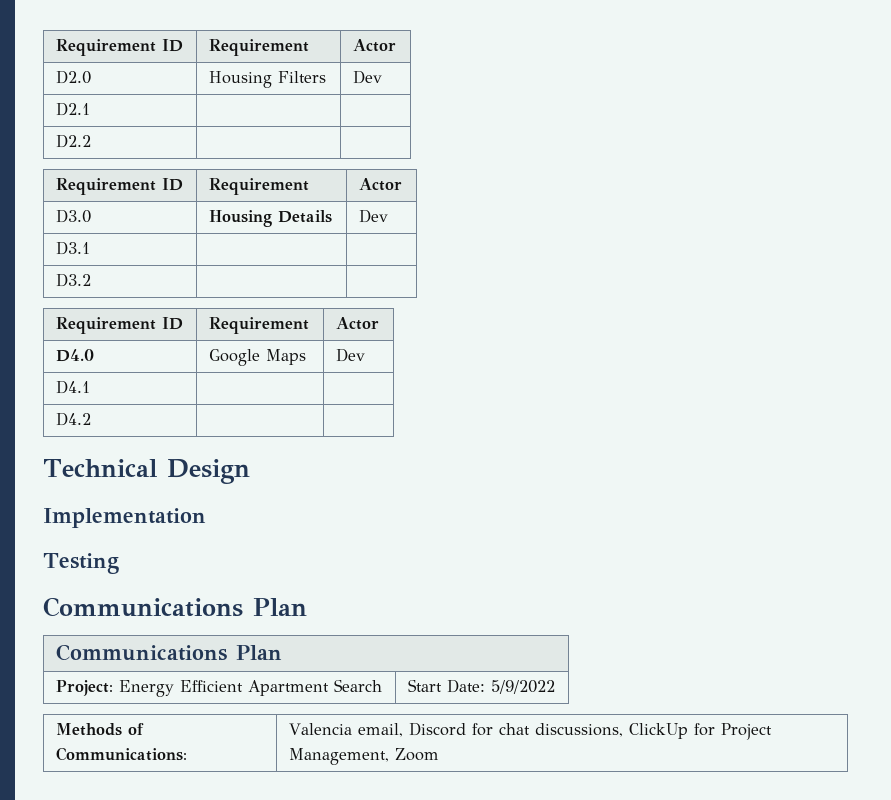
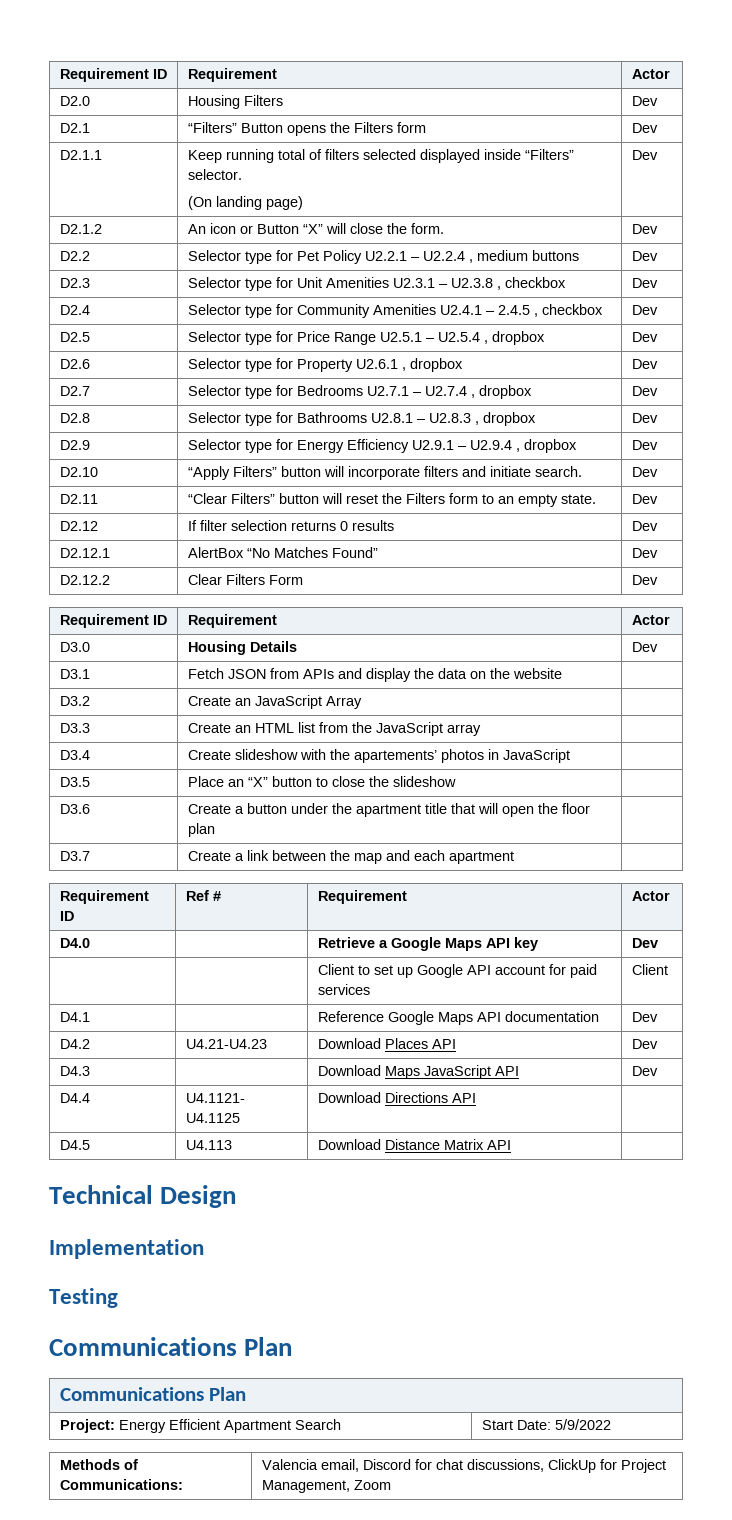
[55,134,91,148] | // D2.2 | | -> [187,122,426,136] [631,123,658,133] [59,150,102,160] [187,149,574,163] [187,169,242,180] [187,196,303,210] [631,150,658,160] [59,224,102,234] [187,223,444,234] [631,224,658,234] [59,251,90,261] [187,250,579,264] [631,251,658,261] [59,278,90,288] [187,277,566,291] [631,278,658,288] [59,305,90,315] [187,304,603,318] [631,305,658,315] [59,332,90,342] [187,331,545,345] [631,332,658,342] [59,359,90,369] [187,358,463,372] [631,359,658,369] [59,386,90,396] [187,385,532,399] [631,386,658,396] [59,413,90,423] [187,412,536,426] [631,413,658,423] [59,440,90,450] [187,439,577,453] [631,440,658,450] [59,467,98,477] [187,466,582,480] [631,467,658,477] [59,494,98,504] [187,493,596,507] [631,494,658,504] [59,521,98,531] [187,520,394,531] [631,521,658,531] [59,548,110,558] [187,547,378,558] [631,548,658,558] [59,575,110,585] [187,574,303,585] [631,575,658,585] “Filters” Button opens the Filters form | Dev // D2.1.1 | Keep running total of filters selected displayed inside “Filters” selector. // (On landing page) | Dev // D2.1.2 | An icon or Button “X” will close the form. | Dev // D2.2 | Selector type for Pet Policy U2.2.1 – U2.2.4 , medium buttons | Dev // D2.3 | Selector type for Unit Amenities U2.3.1 – U2.3.8 , checkbox | Dev // D2.4 | Selector type for Community Amenities U2.4.1 – 2.4.5 , checkbox | Dev // D2.5 | Selector type for Price Range U2.5.1 – U2.5.4 , dropbox | Dev // D2.6 | Selector type for Property U2.6.1 , dropbox | Dev // D2.7 | Selector type for Bedrooms U2.7.1 – U2.7.4 , dropbox | Dev // D2.8 | Selector type for Bathrooms U2.8.1 – U2.8.3 , dropbox | Dev // D2.9 | Selector type for Energy Efficiency U2.9.1 – U2.9.4 , dropbox | Dev // D2.10 | “Apply Filters” button will incorporate filters and initiate search. | Dev // D2.11 | “Clear Filters” button will reset the Filters form to an empty state. | Dev // D2.12 | If filter selection returns 0 results | Dev // D2.12.1 | AlertBox “No Matches Found” | Dev // D2.12.2 | Clear Filters Form | Dev
[55,273,91,287] [55,317,183,334] | // D3.2 | | // Requirement ID -> [187,668,562,682] [59,696,90,706] [187,695,362,709] [59,723,90,733] [187,722,481,736] [59,750,90,760] [187,749,570,763] [59,777,90,787] [187,776,456,787] [59,804,90,814] [187,803,590,817] [187,823,215,837] [59,851,90,861] [187,850,514,864] [59,890,149,904] [59,911,74,921] [185,890,221,901] Fetch JSON from APIs and display the data on the website | // D3.2 | Create an JavaScript Array | // D3.3 | Create an HTML list from the JavaScript array | // D3.4 | Create slideshow with the apartements’ photos in JavaScript | // D3.5 | Place an “X” button to close the slideshow | // D3.6 | Create a button under the apartment title that will open the floor plan | // D3.7 | Create a link between the map and each apartment | // Requirement ID | Ref #
[208,349,306,366] [335,348,365,362] [55,380,90,394] [55,412,91,426] Google Maps | Dev // D4.1 | | // D4.2 | -> [317,937,538,951] [631,938,658,948] [317,964,597,978] [317,984,370,995] [631,964,668,975] [59,1012,90,1022] [317,1011,599,1025] [631,1012,658,1022] [59,1039,90,1049] [185,1039,267,1049] [317,1038,456,1049] [631,1039,658,1049] [59,1066,90,1076] [317,1065,519,1079] [631,1066,658,1076] [59,1093,90,1103] [185,1093,245,1103] [185,1113,240,1123] [317,1092,476,1103] [59,1140,90,1150] [185,1140,232,1150] [317,1139,511,1150] | Retrieve a Google Maps API key | Dev // | | Client to set up Google API account for paid services | Client // D4.1 | | Reference Google Maps API documentation | Dev // D4.2 | U4.21-U4.23 | Download Places API | Dev // D4.3 | | Download Maps JavaScript API | Dev // D4.4 | U4.1121- U4.1125 | Download Directions API | // D4.5 | U4.113 | Download Distance Matrix API

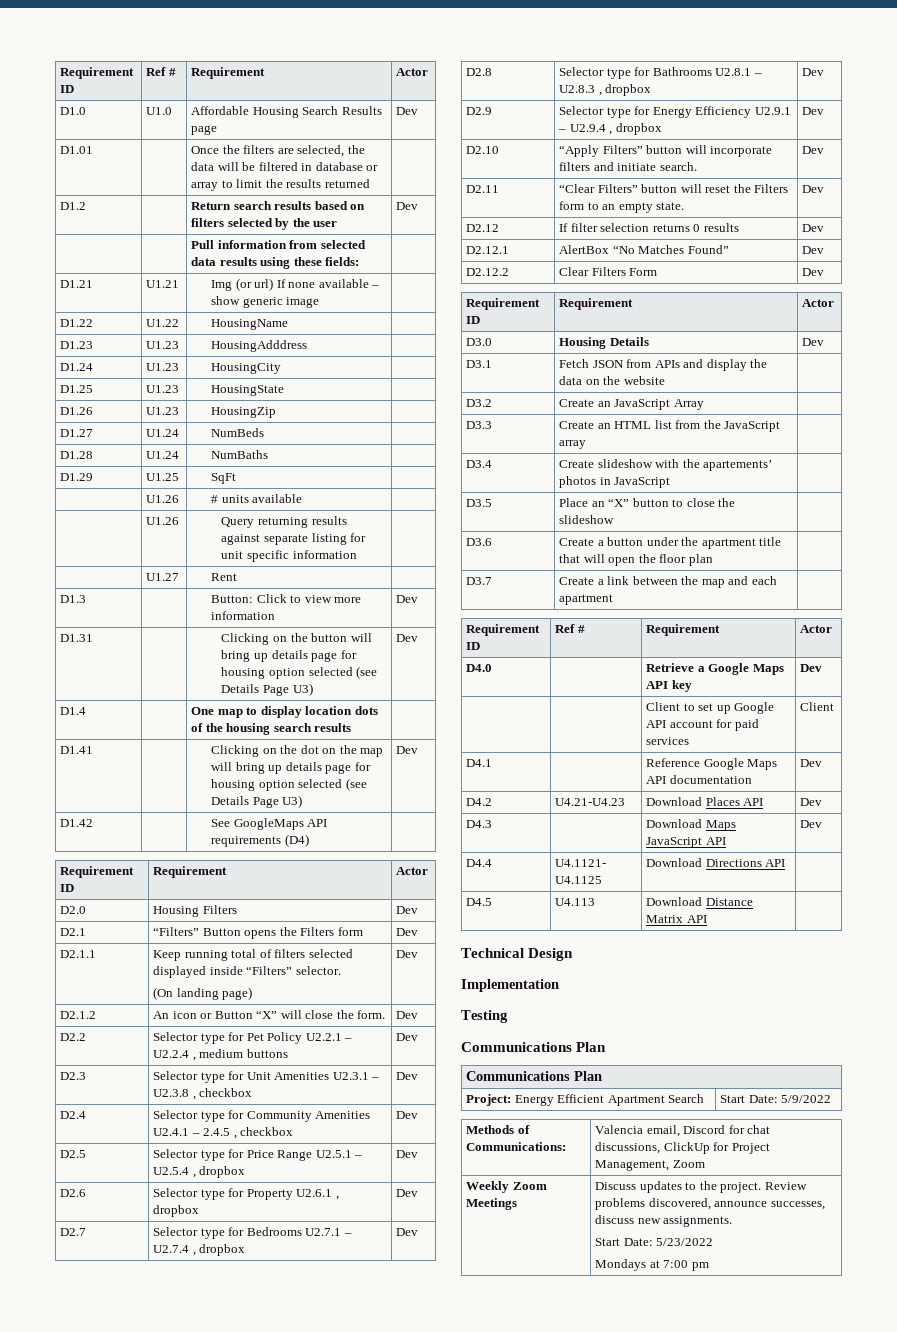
[59,68,167,82] Requirement ID -> [60,67,135,79] [60,85,75,93] [146,67,176,76] [191,67,266,79] [396,68,429,76] [60,107,87,115] [146,107,173,115] [191,106,382,118] [191,125,218,135] [396,107,419,115] [60,146,94,154] [191,145,365,157] [191,162,379,171] [191,179,370,191] [60,202,87,210] [191,201,366,210] [191,218,338,230] [396,202,419,210] [191,240,366,249] [191,257,360,269] [60,280,94,288] [146,280,180,288] [211,278,380,291] [211,296,320,308] [60,319,94,327] [146,319,180,327] [211,319,289,330] [60,341,94,349] [146,341,180,349] [211,340,308,352] [60,363,94,371] [146,363,180,371] [211,363,282,374] [60,385,94,393] [146,385,180,393] [211,385,285,396] [60,407,94,415] [146,407,180,415] [211,407,277,418] [60,429,94,437] [146,429,180,437] [211,428,265,437] [60,451,94,459] [146,451,180,459] [211,450,269,459] [60,473,94,481] [146,473,180,481] [211,473,237,484] [146,495,180,503] [211,494,303,503] [146,517,180,525] [221,516,347,528] [221,533,367,545] [221,550,357,562] [146,573,180,581] [211,573,238,581] [60,595,87,603] [211,594,362,603] [211,611,276,620] [396,595,419,603] [60,634,94,642] [221,633,372,645] [221,650,357,662] [221,666,378,679] [221,683,313,696] [396,634,419,642] [60,707,87,715] [191,706,378,718] [191,723,352,735] [60,746,94,754] [211,745,384,757] [211,762,371,774] [211,778,367,791] [211,795,303,808] [396,746,419,754] [60,819,94,827] [211,818,328,830] [211,834,309,847] [60,866,135,878] [60,884,75,892] Requirement ID | Ref # | Requirement | Actor // D1.0 | U1.0 | Affordable Housing Search Results page | Dev // D1.01 | | Once the filters are selected, the data will be filtered in database or array to limit the results returned | // D1.2 | | Return search results based on filters selected by the user | Dev // | | Pull information from selected data results using these fields: | // D1.21 | U1.21 | Img (or url) If none available – show generic image | // D1.22 | U1.22 | HousingName | // D1.23 | U1.23 | HousingAdddress | // D1.24 | U1.23 | HousingCity | // D1.25 | U1.23 | HousingState | // D1.26 | U1.23 | HousingZip | // D1.27 | U1.24 | NumBeds | // D1.28 | U1.24 | NumBaths | // D1.29 | U1.25 | SqFt | // | U1.26 | # units available | // | U1.26 | Query returning results against separate listing for unit specific information | // | U1.27 | Rent | // D1.3 | | Button: Click to view more information | Dev // D1.31 | | Clicking on the button will bring up details page for housing option selected (see Details Page U3) | Dev // D1.4 | | One map to display location dots of the housing search results | // D1.41 | | Clicking on the dot on the map will bring up details page for housing option selected (see Details Page U3) | Dev // D1.42 | | See GoogleMaps API requirements (D4) | // Requirement ID
(391, 1485) none -> [466,1181,547,1193] [466,1198,518,1210] [595,1181,807,1193] [595,1198,825,1210] [595,1215,733,1227] [595,1238,714,1246] [595,1259,709,1271] // Weekly Zoom Meetings | Discuss updates to the project. Review problems discovered, announce successes, discuss new assignments. // Start Date: 5/23/2022 // Mondays at 7:00 pm

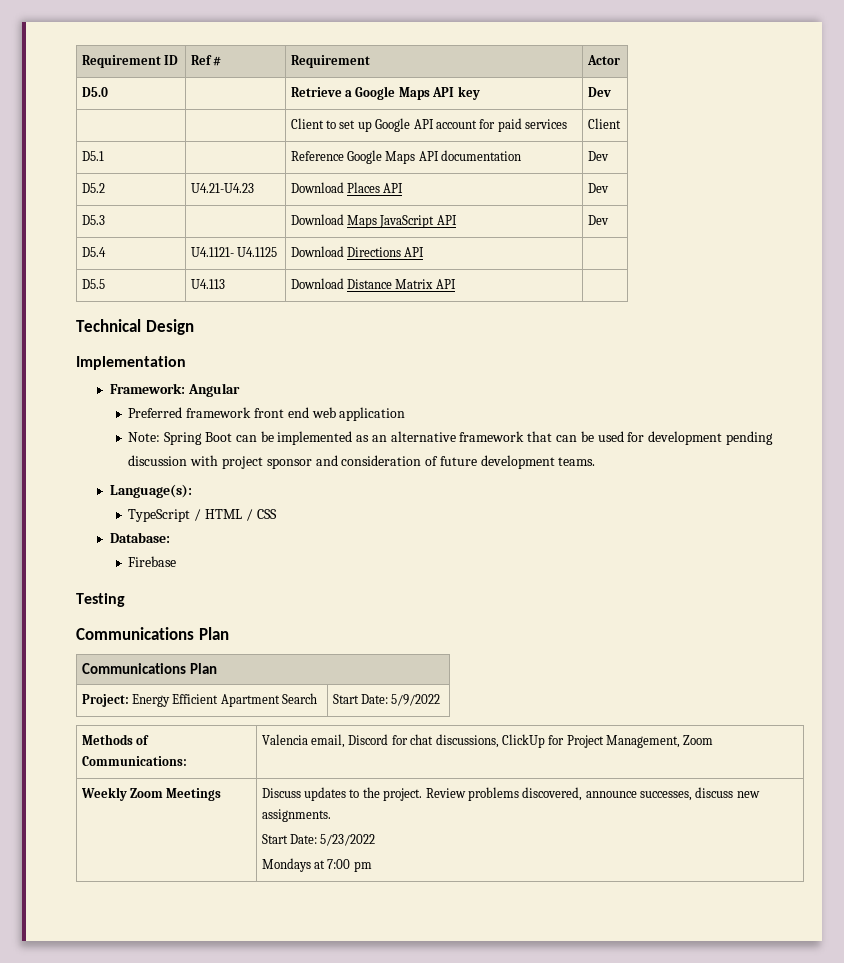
[60,67,135,79] [60,85,75,93] [146,67,176,76] [191,67,266,79] [396,68,429,76] [60,107,87,115] [146,107,173,115] [191,106,382,118] [191,125,218,135] [396,107,419,115] [60,146,94,154] [191,145,365,157] [191,162,379,171] [191,179,370,191] [60,202,87,210] [191,201,366,210] [191,218,338,230] [396,202,419,210] [191,240,366,249] [191,257,360,269] [60,280,94,288] [146,280,180,288] [211,278,380,291] [211,296,320,308] [60,319,94,327] [146,319,180,327] [211,319,289,330] [60,341,94,349] [146,341,180,349] [211,340,308,352] [60,363,94,371] [146,363,180,371] [211,363,282,374] [60,385,94,393] [146,385,180,393] [211,385,285,396] [60,407,94,415] [146,407,180,415] [211,407,277,418] [60,429,94,437] [146,429,180,437] [211,428,265,437] [60,451,94,459] [146,451,180,459] [211,450,269,459] [60,473,94,481] [146,473,180,481] [211,473,237,484] [146,495,180,503] [211,494,303,503] [146,517,180,525] [221,516,347,528] [221,533,367,545] [221,550,357,562] [146,573,180,581] [211,573,238,581] [60,595,87,603] [211,594,362,603] [211,611,276,620] [396,595,419,603] [60,634,94,642] [221,633,372,645] [221,650,357,662] [221,666,378,679] [221,683,313,696] [396,634,419,642] [60,707,87,715] [191,706,378,718] [191,723,352,735] [60,746,94,754] [211,745,384,757] [211,762,371,774] [211,778,367,791] [211,795,303,808] [396,746,419,754] [60,819,94,827] [211,818,328,830] [211,834,309,847] [60,866,135,878] [60,884,75,892] [153,866,228,878] [396,867,429,875] [60,906,87,914] [153,905,237,917] [396,906,419,914] [60,928,87,936] [153,927,363,939] [396,928,419,936] [60,950,97,958] [153,949,353,961] [153,966,341,978] [153,987,253,1000] [396,950,419,958] [60,1011,97,1019] [153,1010,386,1019] [396,1011,419,1019] [60,1033,87,1041] [153,1032,353,1044] [153,1049,288,1061] [396,1033,419,1041] [60,1072,87,1080] [153,1071,380,1083] [153,1088,253,1100] [396,1072,419,1080] [60,1111,87,1119] [153,1110,371,1122] [153,1127,294,1139] [396,1111,419,1119] [60,1150,87,1158] [153,1149,363,1161] [153,1166,246,1178] [396,1150,419,1158] [60,1189,87,1197] [153,1188,339,1200] [153,1205,200,1217] [396,1189,419,1197] [60,1228,87,1236] [153,1227,352,1239] [153,1244,246,1256] [396,1228,419,1236] [466,68,493,76] [559,67,762,79] [559,84,652,96] [802,68,825,76] [466,107,493,115] [559,106,791,118] [558,123,662,135] [802,107,825,115] [466,146,500,154] [559,145,773,157] [559,162,697,171] [802,146,825,154] [466,185,500,193] [559,184,789,193] [559,201,685,213] [802,185,825,193] [466,224,500,232] [559,223,739,232] [802,224,825,232] [466,246,510,254] [559,245,729,254] [802,246,825,254] [466,268,510,276] [559,267,658,276] [802,268,825,276] [466,298,541,310] [466,316,481,324] [559,298,634,310] [802,299,835,307] [466,338,493,346] [559,337,649,349] [802,338,825,346] [466,360,493,368] [559,359,768,371] [559,376,665,385] [466,399,493,407] [559,399,704,410] [466,421,493,429] [559,420,781,432] [559,440,587,449] [466,460,493,468] [559,459,773,471] [559,476,671,488] [466,499,493,507] [559,498,736,507] [559,515,615,524] [466,538,493,546] [559,537,782,549] [559,554,713,566] [466,577,493,585] [559,576,777,588] [559,594,614,605] [466,624,541,636] [466,642,481,650] [555,624,585,633] [646,624,721,636] [800,625,833,633] [466,664,493,672] Requirement ID | Ref # | Requirement | Actor // D1.0 | U1.0 | Affordable Housing Search Results page | Dev // D1.01 | | Once the filters are selected, the data will be filtered in database or array to limit the results returned | // D1.2 | | Return search results based on filters selected by the user | Dev // | | Pull information from selected data results using these fields: | // D1.21 | U1.21 | Img (or url) If none available – show generic image | // D1.22 | U1.22 | HousingName | // D1.23 | U1.23 | HousingAdddress | // D1.24 | U1.23 | HousingCity | // D1.25 | U1.23 | HousingState | // D1.26 | U1.23 | HousingZip | // D1.27 | U1.24 | NumBeds | // D1.28 | U1.24 | NumBaths | // D1.29 | U1.25 | SqFt | // | U1.26 | # units available | // | U1.26 | Query returning results against separate listing for unit specific information | // | U1.27 | Rent | // D1.3 | | Button: Click to view more information | Dev // D1.31 | | Clicking on the button will bring up details page for housing option selected (see Details Page U3) | Dev // D1.4 | | One map to display location dots of the housing search results | // D1.41 | | Clicking on the dot on the map will bring up details page for housing option selected (see Details Page U3) | Dev // D1.42 | | See GoogleMaps API requirements (D4) | // Requirement ID | Requirement | Actor // D2.0 | Housing Filters | Dev // D2.1 | “Filters” Button opens the Filters form | Dev // D2.1.1 | Keep running total of filters selected displayed inside “Filters” selector. // (On landing page) | Dev // D2.1.2 | An icon or Button “X” will close the form. | Dev // D2.2 | Selector type for Pet Policy U2.2.1 – U2.2.4 , medium buttons | Dev // D2.3 | Selector type for Unit Amenities U2.3.1 – U2.3.8 , checkbox | Dev // D2.4 | Selector type for Community Amenities U2.4.1 – 2.4.5 , checkbox | Dev // D2.5 | Selector type for Price Range U2.5.1 – U2.5.4 , dropbox | Dev // D2.6 | Selector type for Property U2.6.1 , dropbox | Dev // D2.7 | Selector type for Bedrooms U2.7.1 – U2.7.4 , dropbox | Dev // D2.8 | Selector type for Bathrooms U2.8.1 – U2.8.3 , dropbox | Dev // D2.9 | Selector type for Energy Efficiency U2.9.1 – U2.9.4 , dropbox | Dev // D2.10 | “Apply Filters” button will incorporate filters and initiate search. | Dev // D2.11 | “Clear Filters” button will reset the Filters form to an empty state. | Dev // D2.12 | If filter selection returns 0 results | Dev // D2.12.1 | AlertBox “No Matches Found” | Dev // D2.12.2 | Clear Filters Form | Dev // Requirement ID | Requirement | Actor // D3.0 | Housing Details | Dev // D3.1 | Fetch JSON from APIs and display the data on the website | // D3.2 | Create an JavaScript Array | // D3.3 | Create an HTML list from the JavaScript array | // D3.4 | Create slideshow with the apartements’ photos in JavaScript | // D3.5 | Place an “X” button to close the slideshow | // D3.6 | Create a button under the apartment title that will open the floor plan | // D3.7 | Create a link between the map and each apartment | // Requirement ID | Ref # | Requirement | Actor // D4.0 -> [81,55,179,68] [190,55,222,66] [290,55,370,68] [586,55,620,65] [81,87,108,97] Requirement ID | Ref # | Requirement | Actor // D5.0
[466,759,493,767] D4.1 -> [81,151,104,161] D5.1
[466,798,493,806] D4.2 -> [81,183,105,193] D5.2
[466,820,493,828] D4.3 -> [81,215,105,225] D5.3
[466,859,493,867] D4.4 -> [81,247,106,257] D5.4
[466,898,493,906] D4.5 -> [81,279,105,289] D5.5
(559, 985) none -> [109,383,240,397] [128,407,406,421] [128,431,773,445] [128,455,596,469] [109,484,192,498] [128,509,277,522] [109,532,170,543] [128,556,177,567] // Framework: Angular // Preferred framework front end web application // Note: Spring Boot can be implemented as an alternative framework that can be used for development pending discussion with project sponsor and consideration of future development teams. // Language(s): // TypeScript / HTML / CSS // Database: // Firebase

